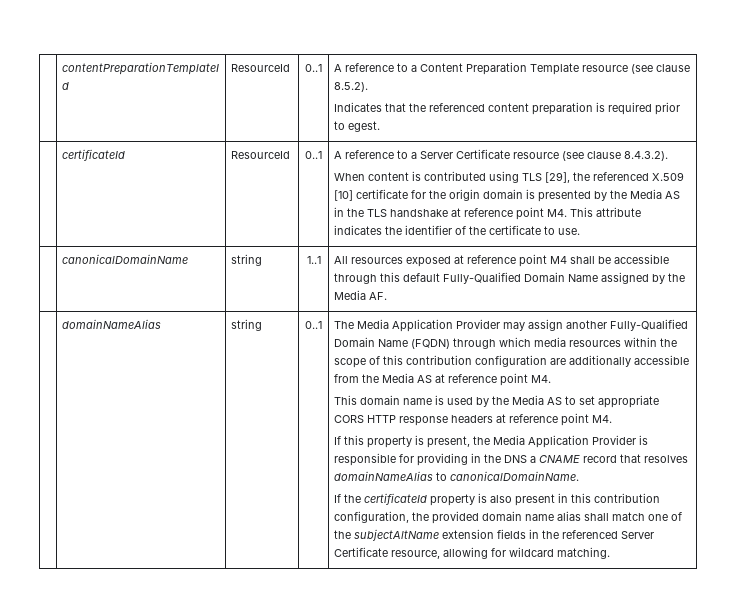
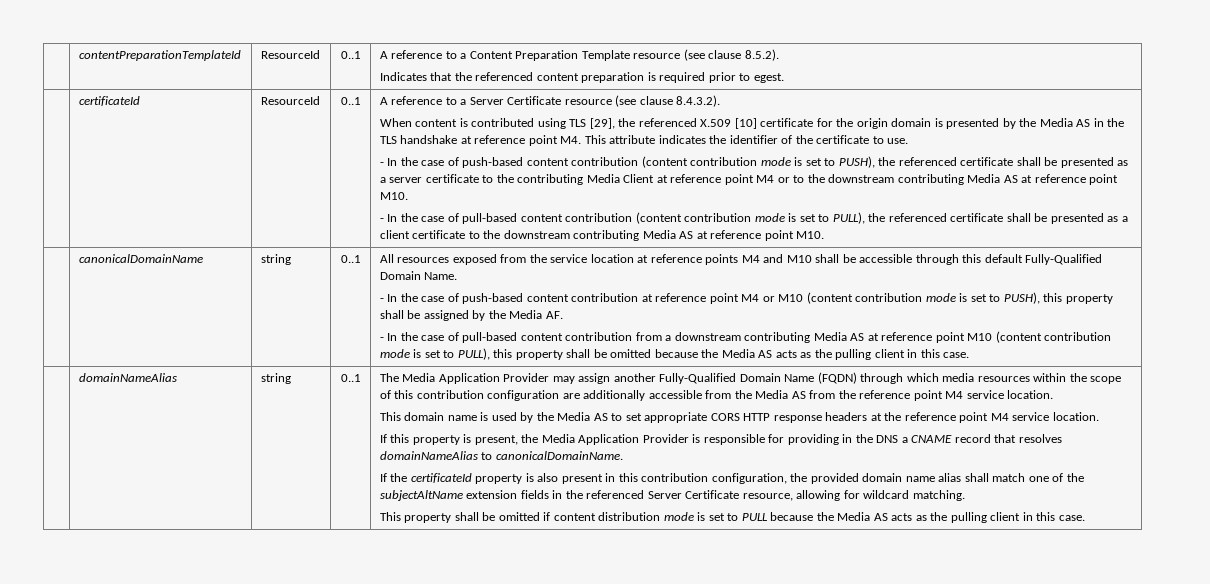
(581, 231) none -> [379,156,1129,168] [379,174,1119,185] [379,192,408,200] [379,212,1128,224] [379,230,825,241] // - In the case of push-based content contribution (content contribution mode is set to PUSH), the referenced certificate shall be presented as a server certificate to the contributing Media Client at reference point M4 or to the downstream contributing Media AS at reference point M10. // - In the case of pull-based content contribution (content contribution mode is set to PULL), the referenced certificate shall be presented as a client certificate to the downstream contributing Media AS at reference point M10.
[306,256,321,264] 1..1 -> [340,255,361,263] 0..1
[454,254,568,267] at reference point M4 -> [500,254,812,265] from the service location at reference points M4 and M10
[568,274,599,282] Name -> [424,272,458,280] [379,292,1113,304] [379,310,421,319] Name. // - In the case of push-based content contribution at reference point M4 or M10 (content contribution mode is set to PUSH), this property shall be
(388, 296) none -> [379,331,1112,343] [379,348,970,360] // - In the case of pull-based content contribution from a downstream contributing Media AS at reference point M10 (content contribution mode is set to PULL), this property shall be omitted because the Media AS acts as the pulling client in this case.
[435,373,552,386] at reference point M4. -> [809,390,1054,401] from the reference point M4 service location.
[509,413,613,426] reference point M4. -> [884,412,1099,423] the reference point M4 service location.
(611, 553) none -> [379,512,1085,523] // This property shall be omitted if content distribution mode is set to PULL because the Media AS acts as the pulling client in this case.

